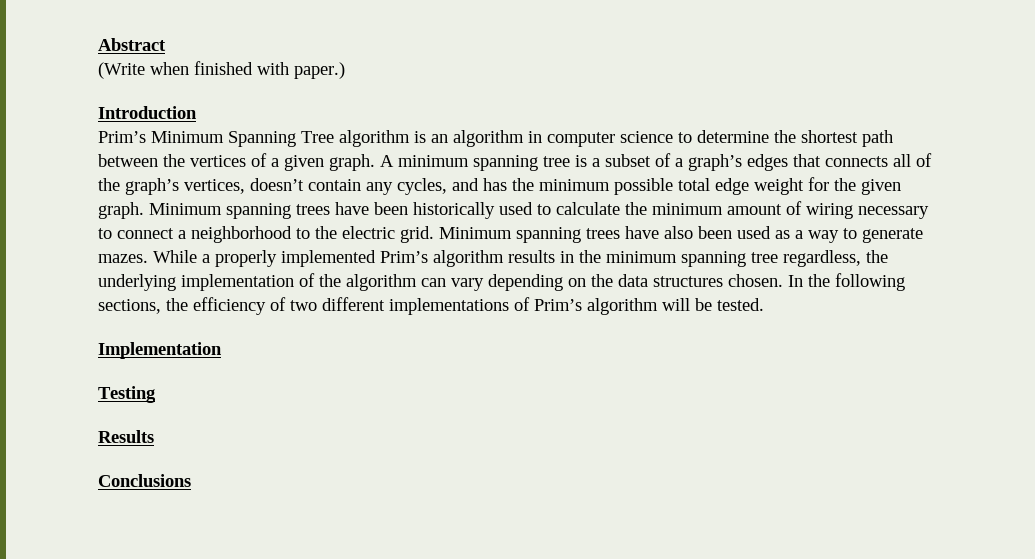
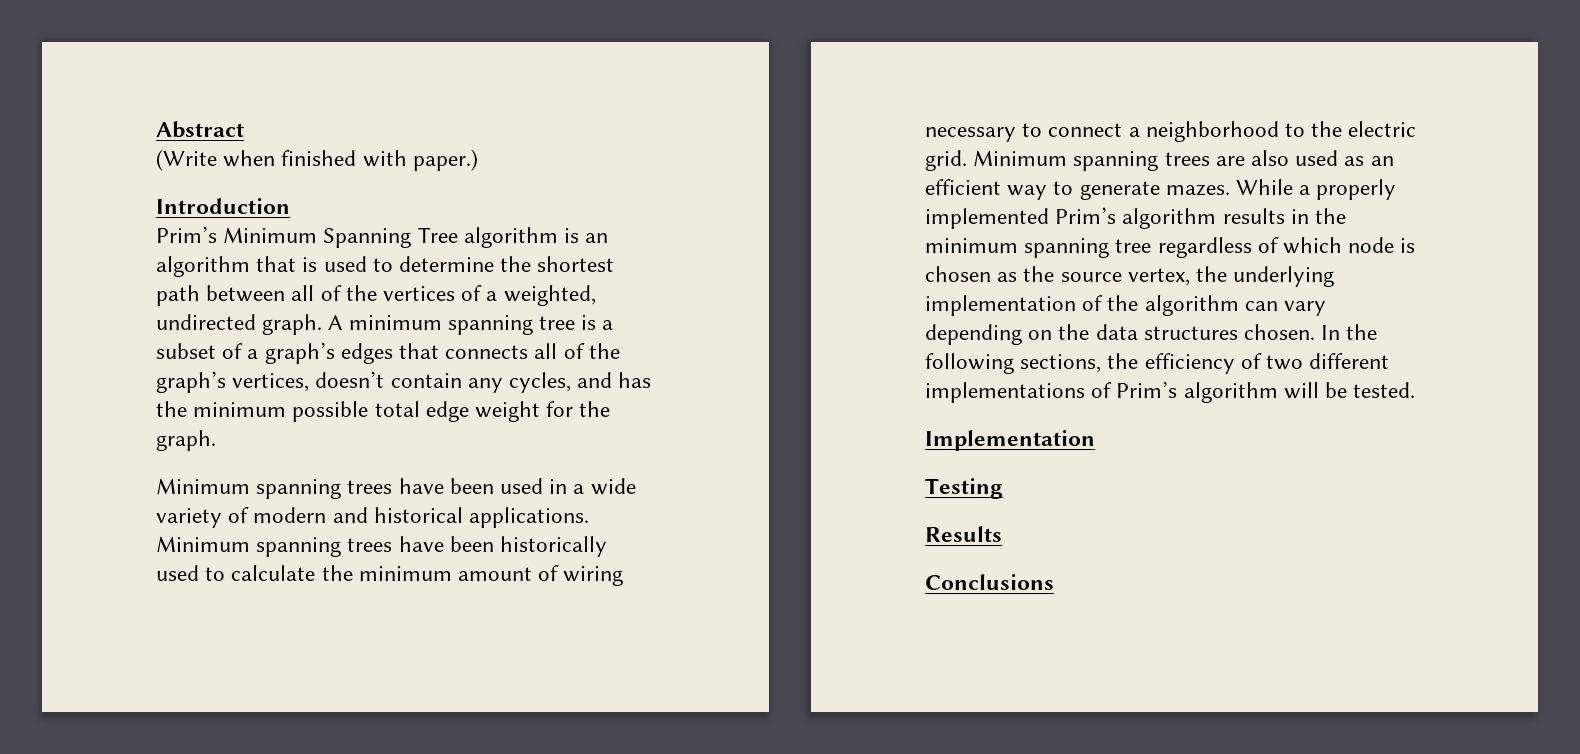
[528,131,673,147] in computer science -> [256,256,367,272] that is used
(158, 160) none -> [291,285,342,301] all of
[284,155,324,171] given -> [503,285,596,306] [156,314,256,330] weighted, undirected
[861,179,901,195] [98,202,144,219] given graph. -> [156,430,216,451] [156,478,636,499] [156,507,590,528] graph. // Minimum spanning trees have been used in a wide variety of modern and historical applications.
[625,226,803,239] have also been used as a -> [1215,150,1394,166] [925,179,1001,195] are also used as an efficient
[783,250,861,267] regardless, -> [1157,237,1416,258] [925,266,1190,286] regardless of which node is chosen as the source vertex,

